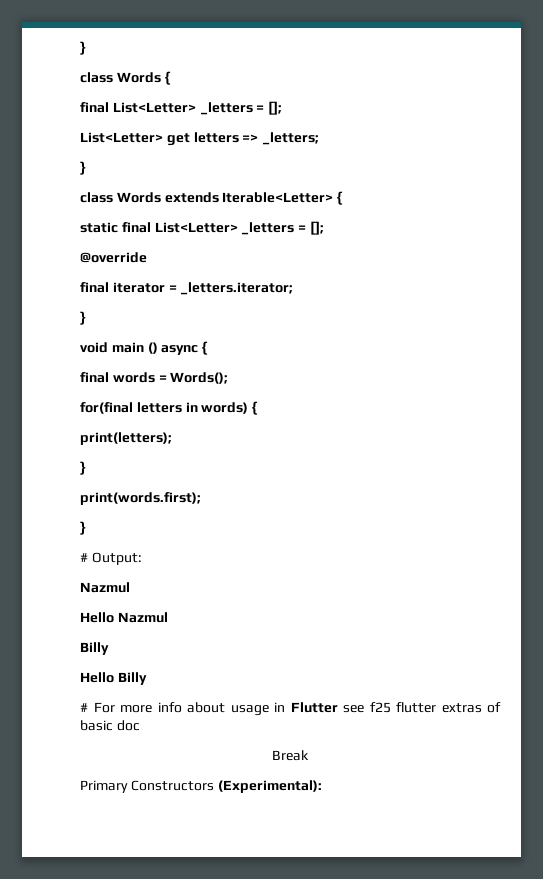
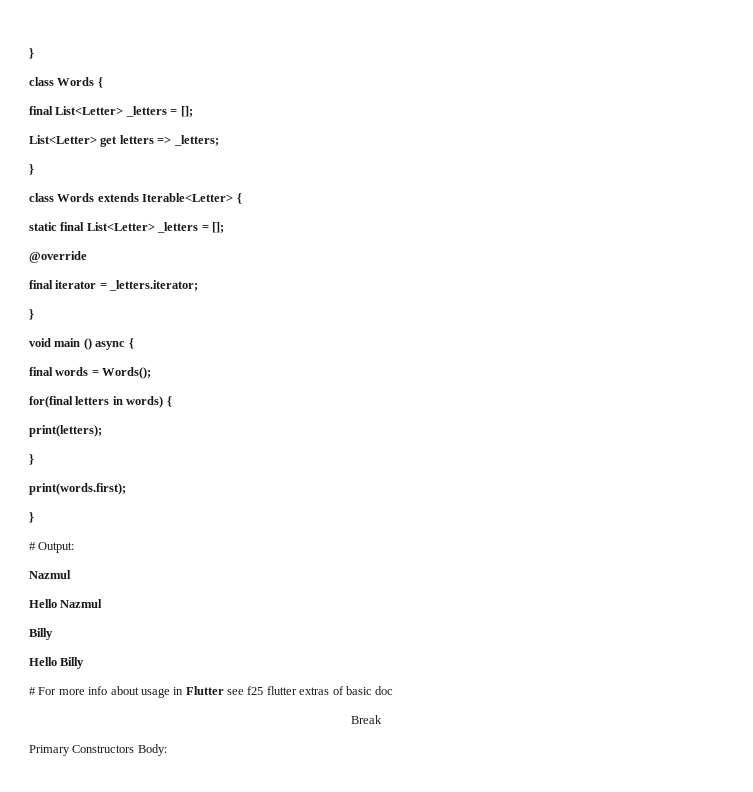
[217,780,322,793] (Experimental): -> [137,744,167,756] Body:

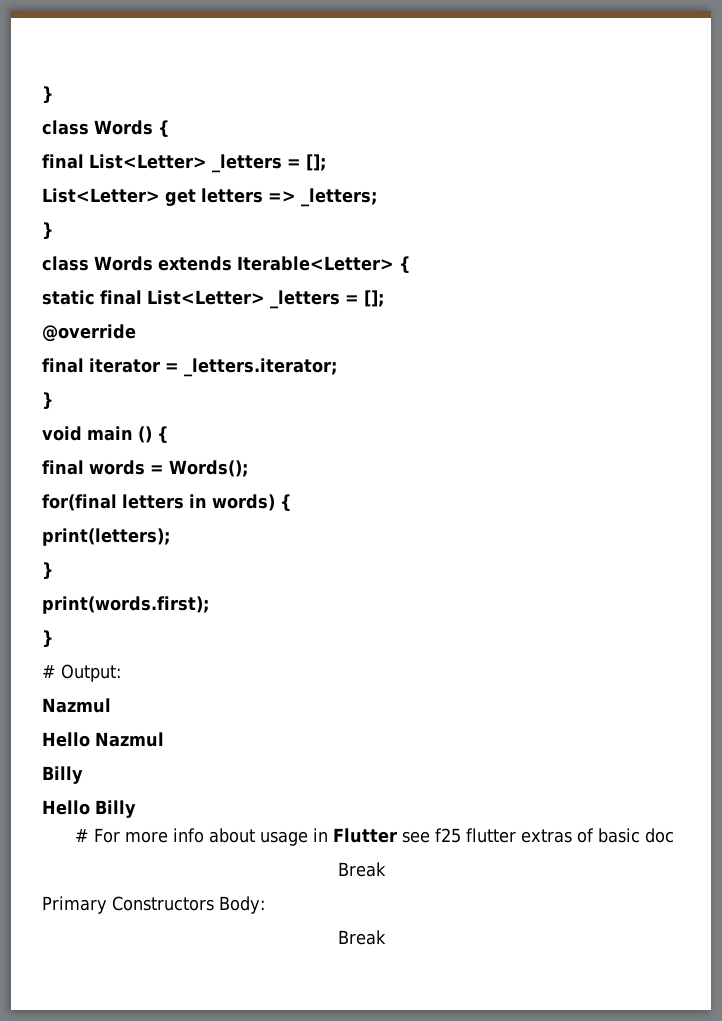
[95,341,126,350] async -> (152, 434) none
(167, 750) none -> [337,930,386,945] // Break

